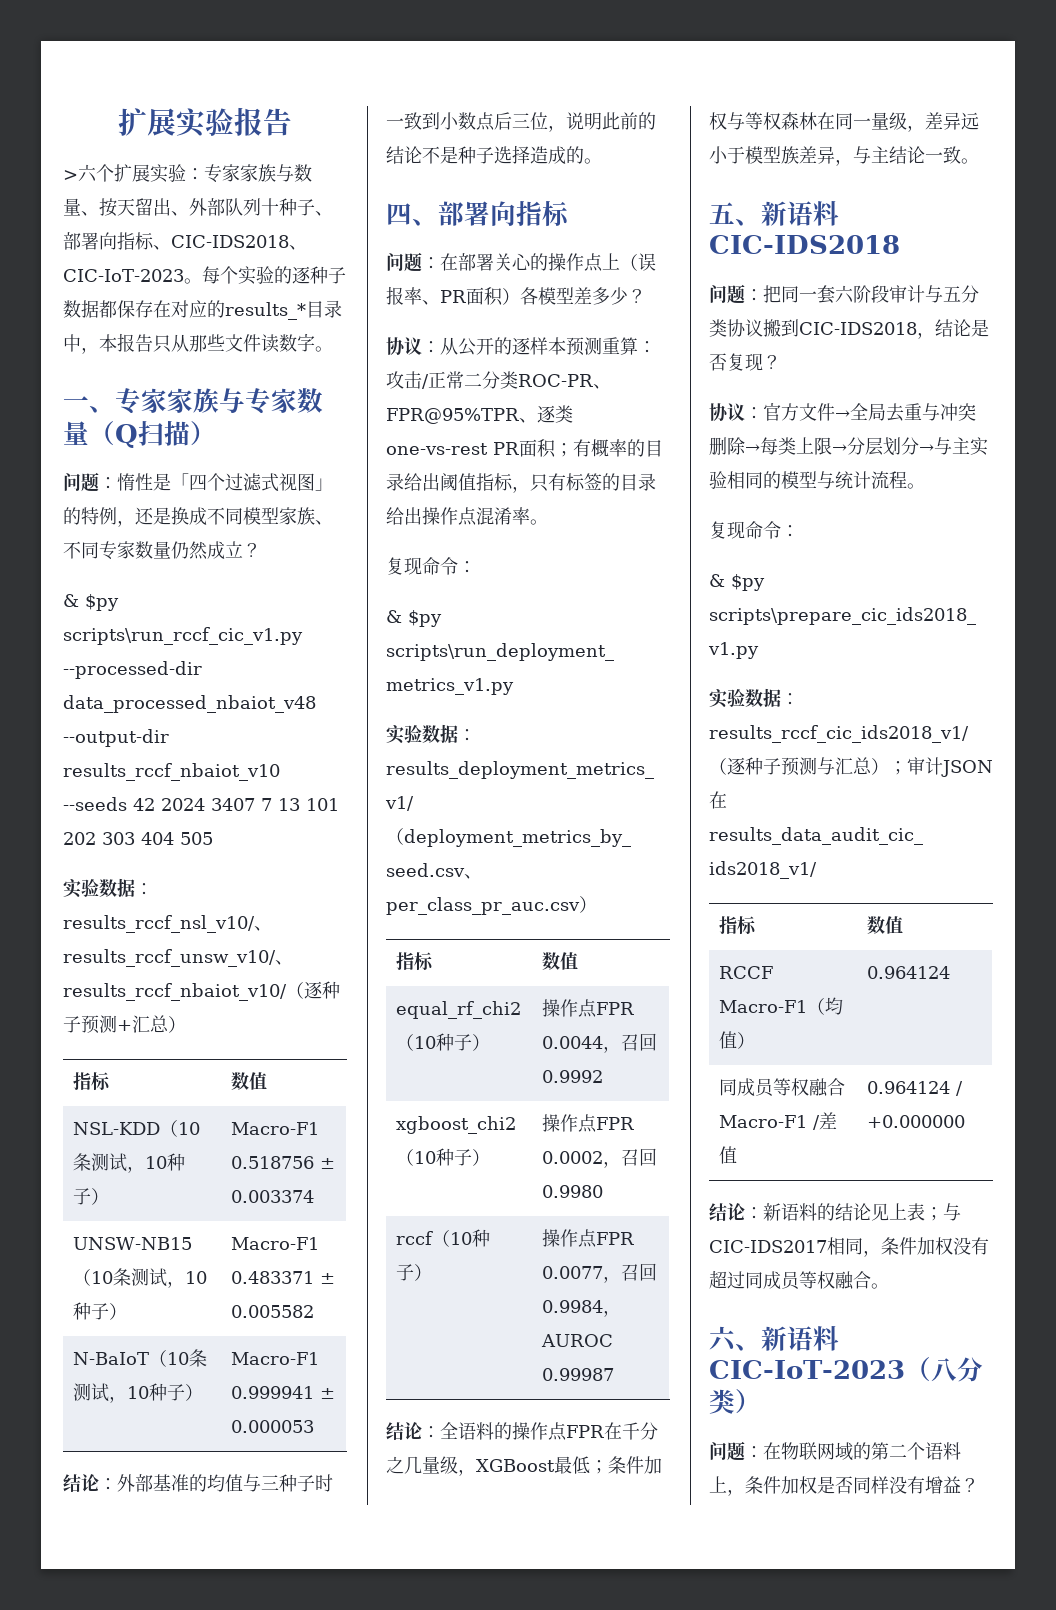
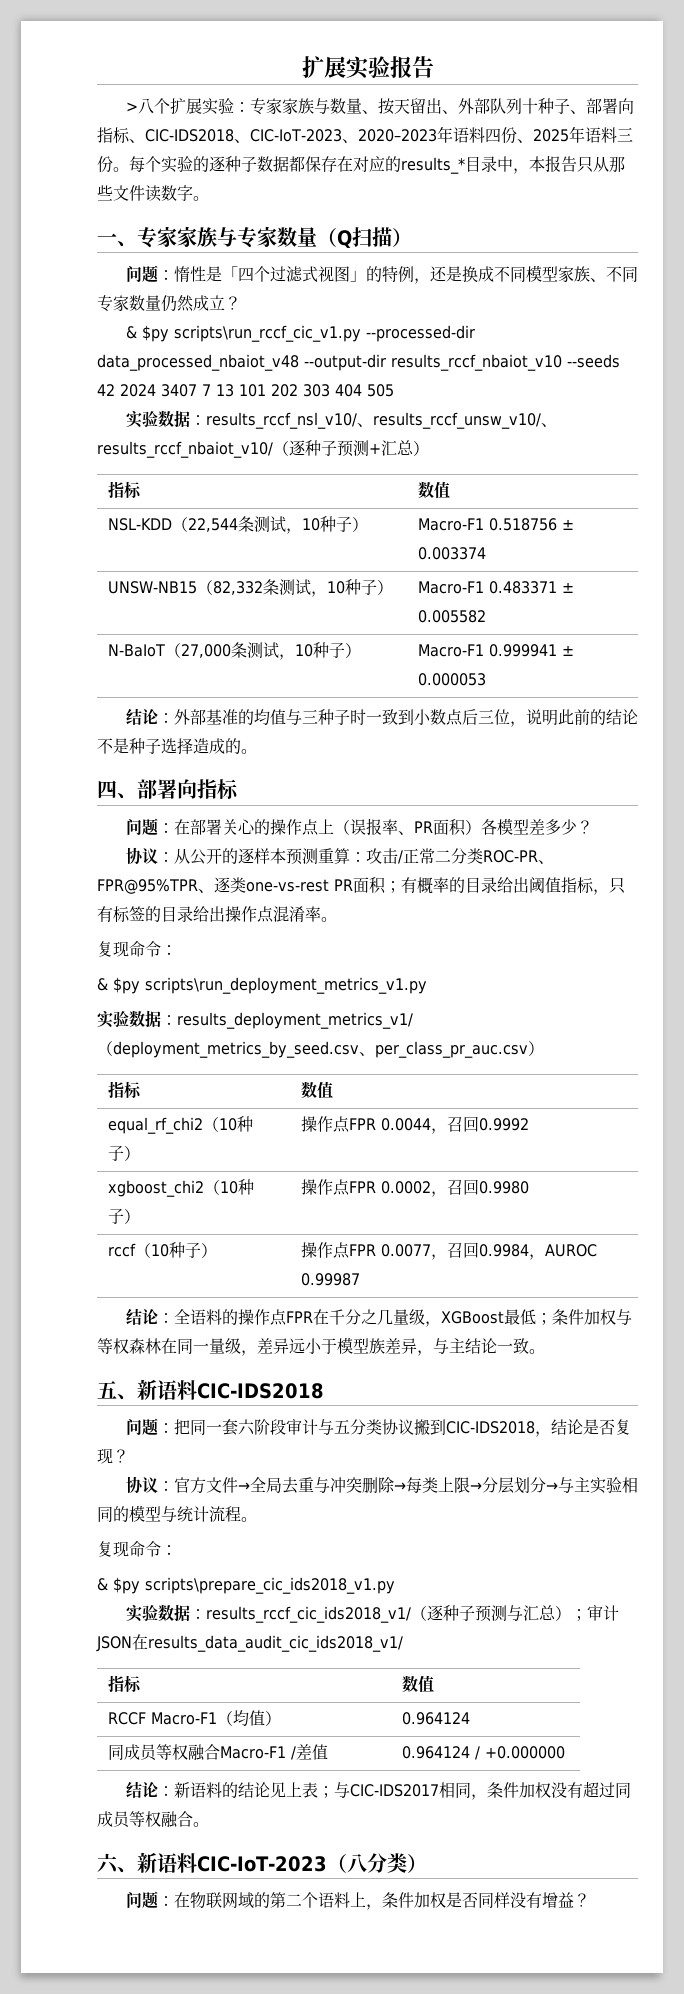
[78,164,97,182] 六 -> [137,98,154,114] 八
(184, 275) none -> [341,126,633,144] [97,156,113,173] 、2020–2023年语料四份、2025年语料三份
[178,1122,201,1135] 10 -> [188,518,239,532] 22,544
[91,1271,114,1284] 10 -> [213,581,264,595] 82,332
[167,1352,190,1365] 10 -> [181,644,232,658] 27,000

